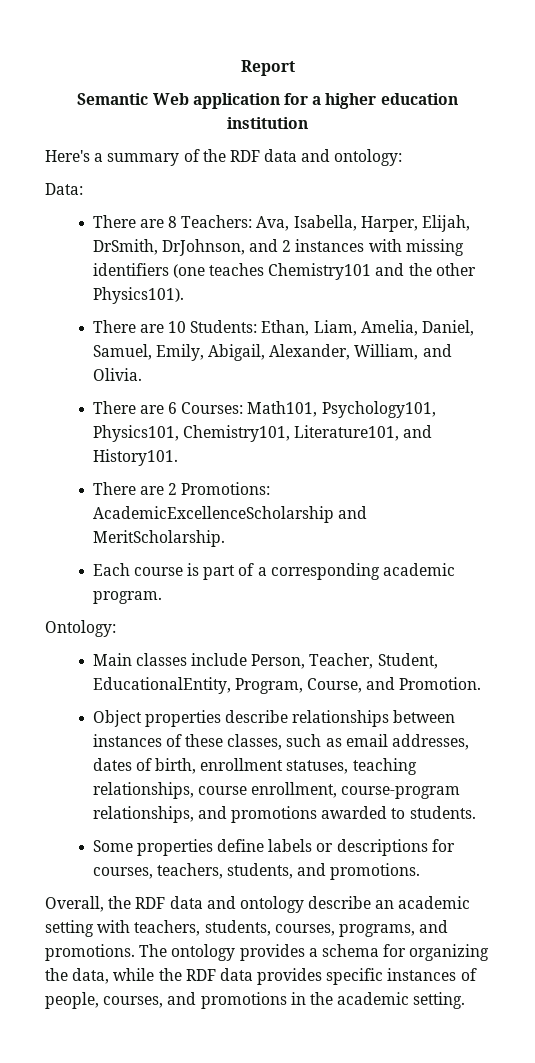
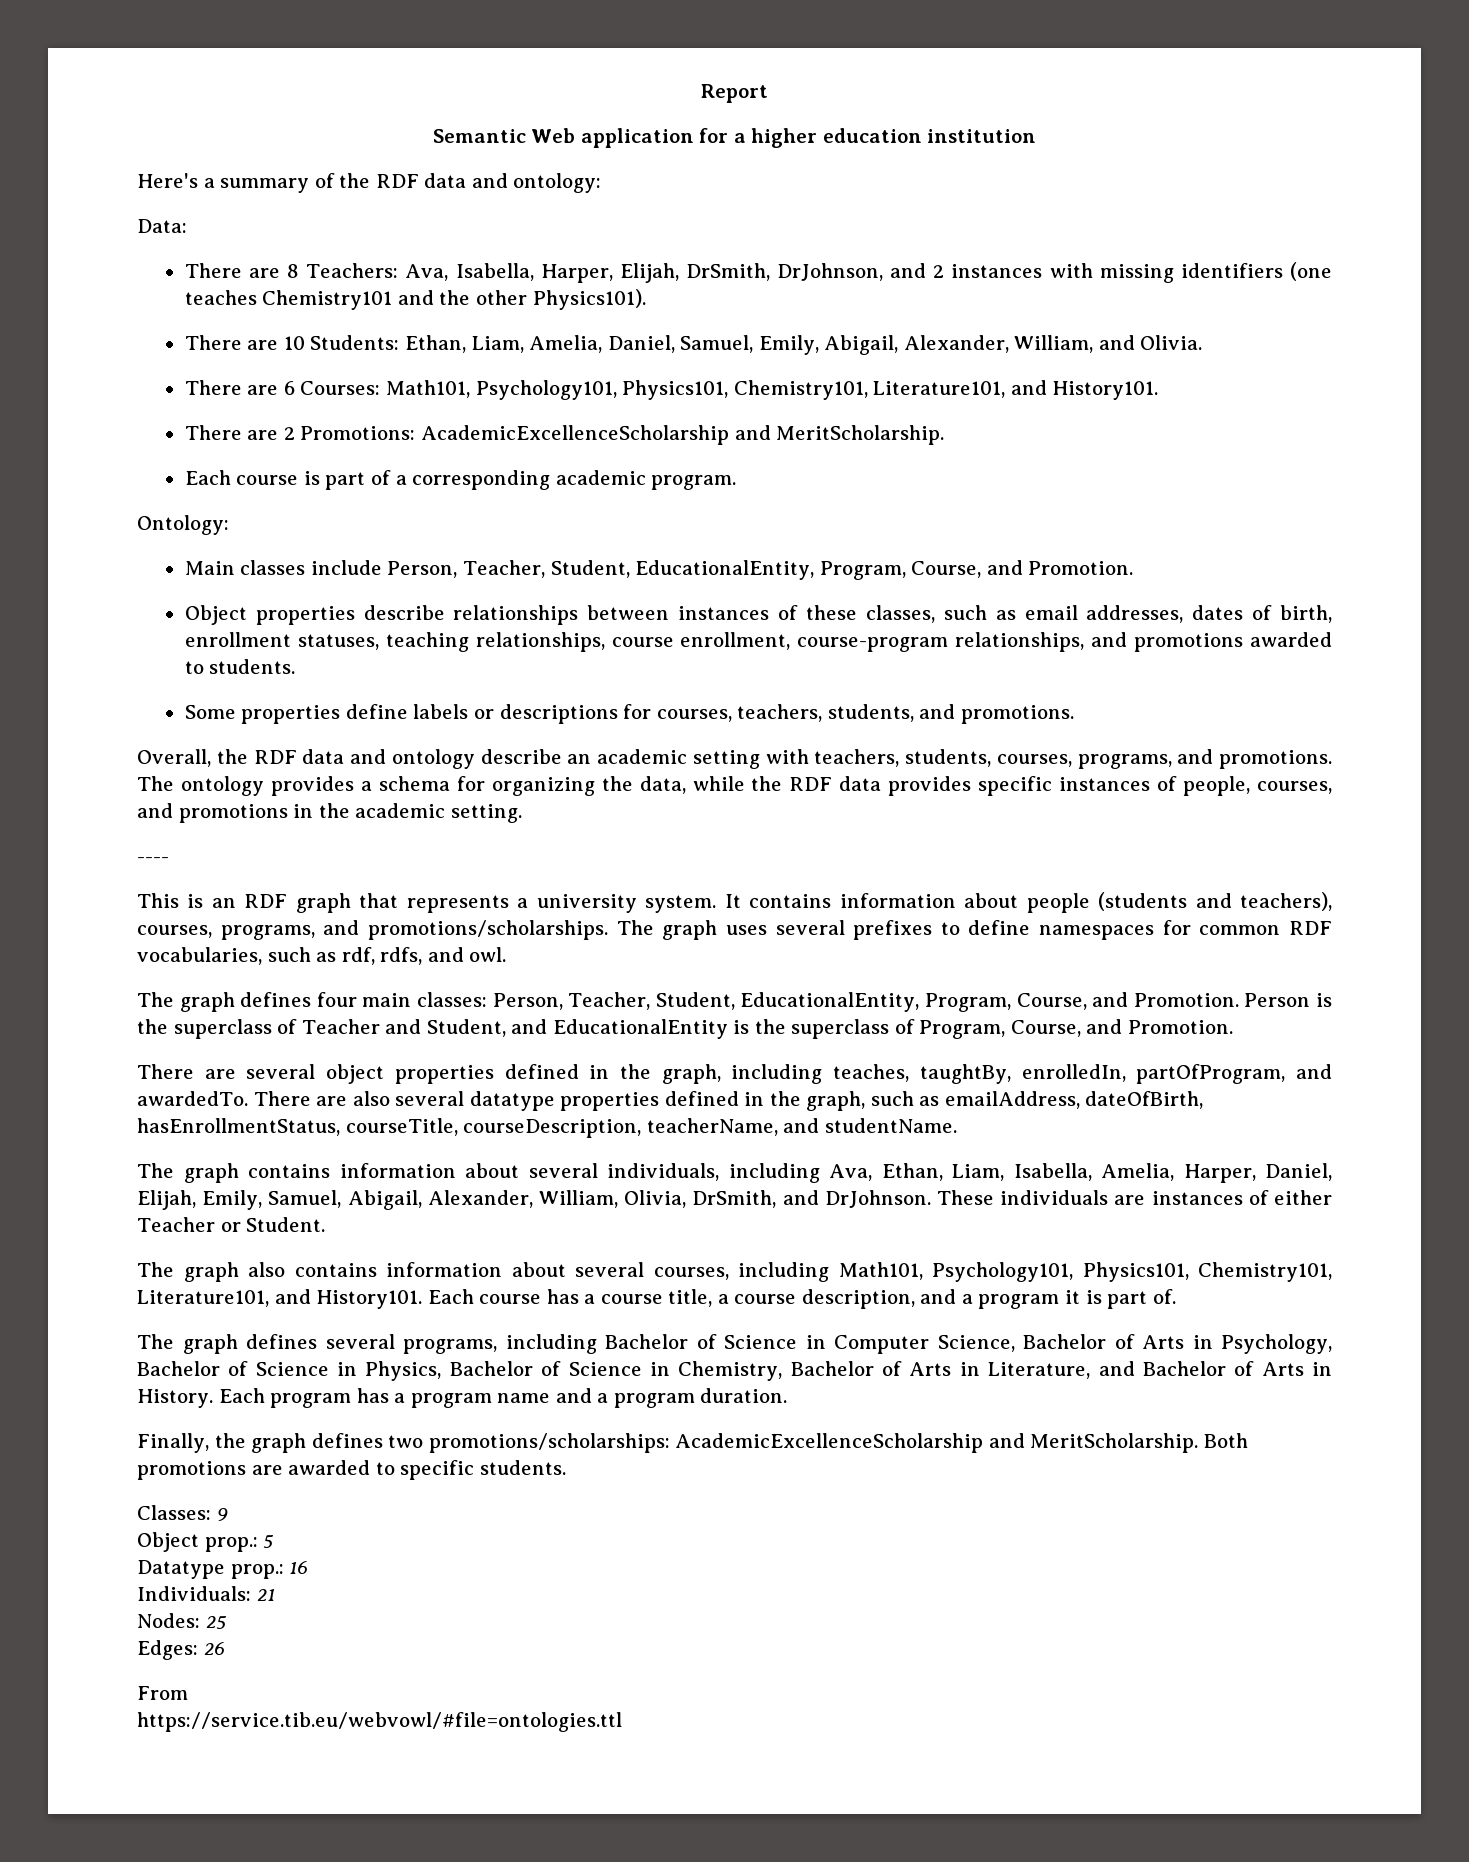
(466, 1000) none -> [137,857,169,863] [137,892,1333,913] [137,920,1332,940] [137,947,507,965] [137,992,1333,1012] [137,1019,1234,1039] [137,1064,1332,1084] [137,1091,1204,1111] [137,1118,957,1138] [137,1163,1332,1183] [137,1190,1333,1210] [137,1217,326,1232] [137,1262,1332,1282] [137,1289,1176,1309] [137,1334,1332,1354] [137,1361,1332,1381] [137,1388,788,1408] [137,1433,1248,1453] [137,1460,566,1480] [137,1505,228,1521] [137,1532,274,1552] [137,1560,309,1579] [137,1586,275,1601] [137,1613,226,1629] [137,1640,225,1660] [137,1686,188,1700] [137,1712,622,1732] // ---- // This is an RDF graph that represents a university system. It contains information about people (students and teachers), courses, programs, and promotions/scholarships. The graph uses several prefixes to define namespaces for common RDF vocabularies, such as rdf, rdfs, and owl. // The graph defines four main classes: Person, Teacher, Student, EducationalEntity, Program, Course, and Promotion. Person is the superclass of Teacher and Student, and EducationalEntity is the superclass of Program, Course, and Promotion. // There are several object properties defined in the graph, including teaches, taughtBy, enrolledIn, partOfProgram, and awardedTo. There are also several datatype properties defined in the graph, such as emailAddress, dateOfBirth, hasEnrollmentStatus, courseTitle, courseDescription, teacherName, and studentName. // The graph contains information about several individuals, including Ava, Ethan, Liam, Isabella, Amelia, Harper, Daniel, Elijah, Emily, Samuel, Abigail, Alexander, William, Olivia, DrSmith, and DrJohnson. These individuals are instances of either Teacher or Student. // The graph also contains information about several courses, including Math101, Psychology101, Physics101, Chemistry101, Literature101, and History101. Each course has a course title, a course description, and a program it is part of. // The graph defines several programs, including Bachelor of Science in Computer Science, Bachelor of Arts in Psychology, Bachelor of Science in Physics, Bachelor of Science in Chemistry, Bachelor of Arts in Literature, and Bachelor of Arts in History. Each program has a program name and a program duration. // Finally, the graph defines two promotions/scholarships: AcademicExcellenceScholarship and MeritScholarship. Both promotions are awarded to specific students. // Classes: 9 // Object prop.: 5 // Datatype prop.: 16 // Individuals: 21 // Nodes: 25 // Edges: 26 // From // https://service.tib.eu/webvowl/#file=ontologies.ttl

